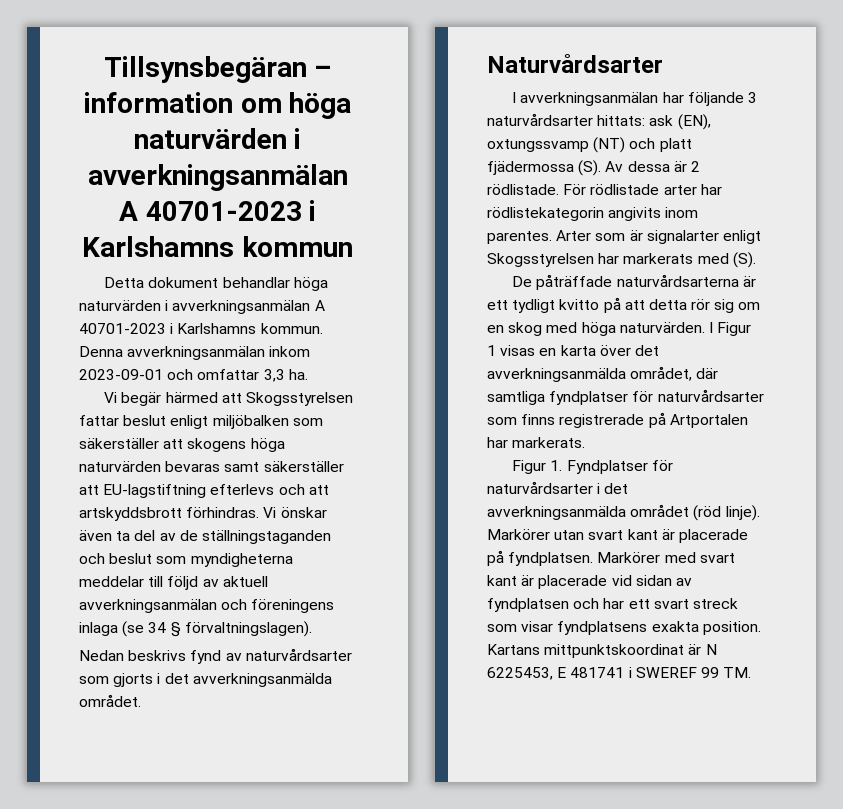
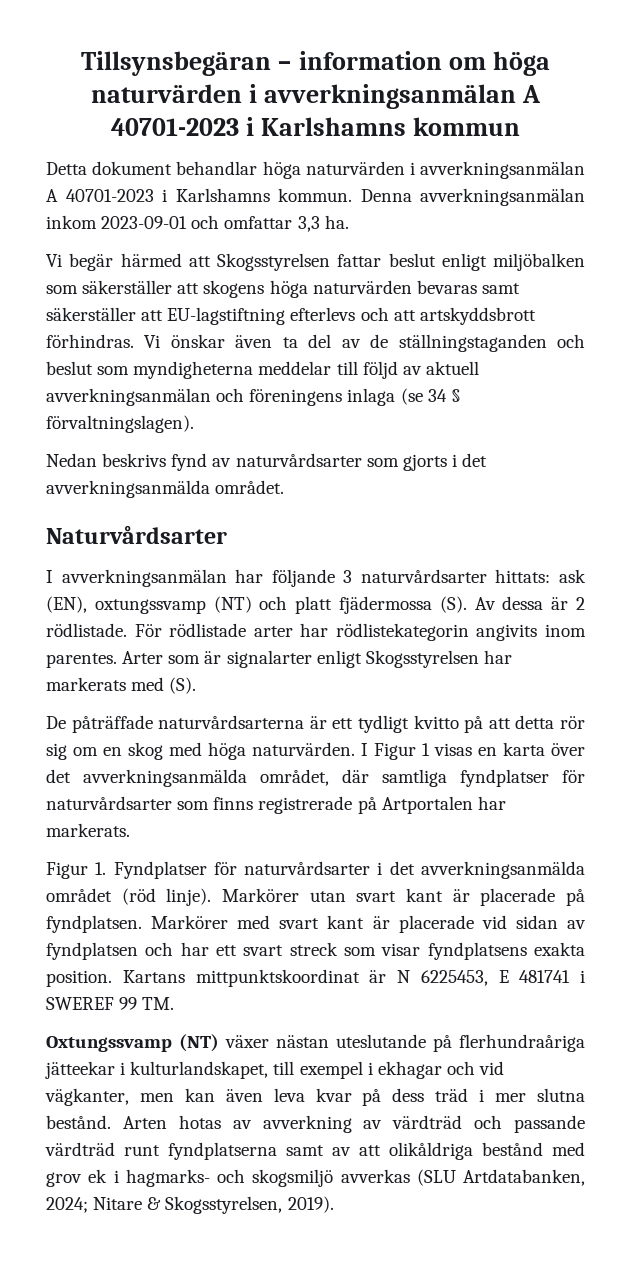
(752, 672) none -> [46,1034,585,1052] [45,1061,505,1079] [45,1088,586,1106] [46,1115,585,1133] [45,1142,585,1160] [46,1169,585,1187] [46,1196,334,1214] // Oxtungssvamp (NT) växer nästan uteslutande på flerhundraåriga jätteekar i kulturlandskapet, till exempel i ekhagar och vid vägkanter, men kan även leva kvar på dess träd i mer slutna bestånd. Arten hotas av avverkning av värdträd och passande värdträd runt fyndplatserna samt av att olikåldriga bestånd med grov ek i hagmarks- och skogsmiljö avverkas (SLU Artdatabanken, 2024; Nitare & Skogsstyrelsen, 2019).

